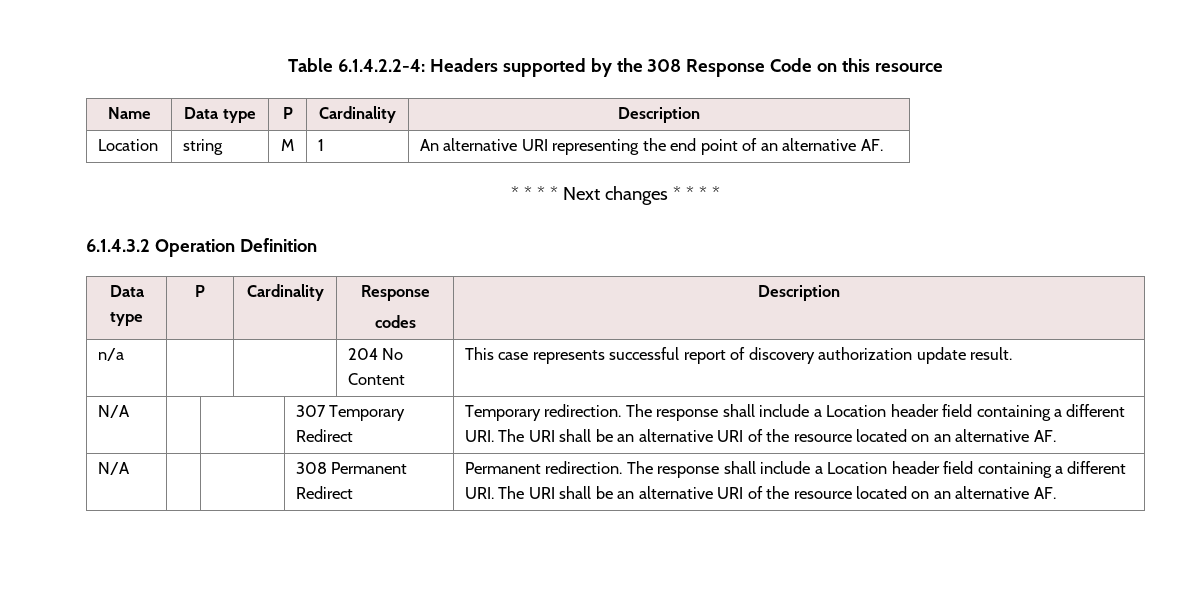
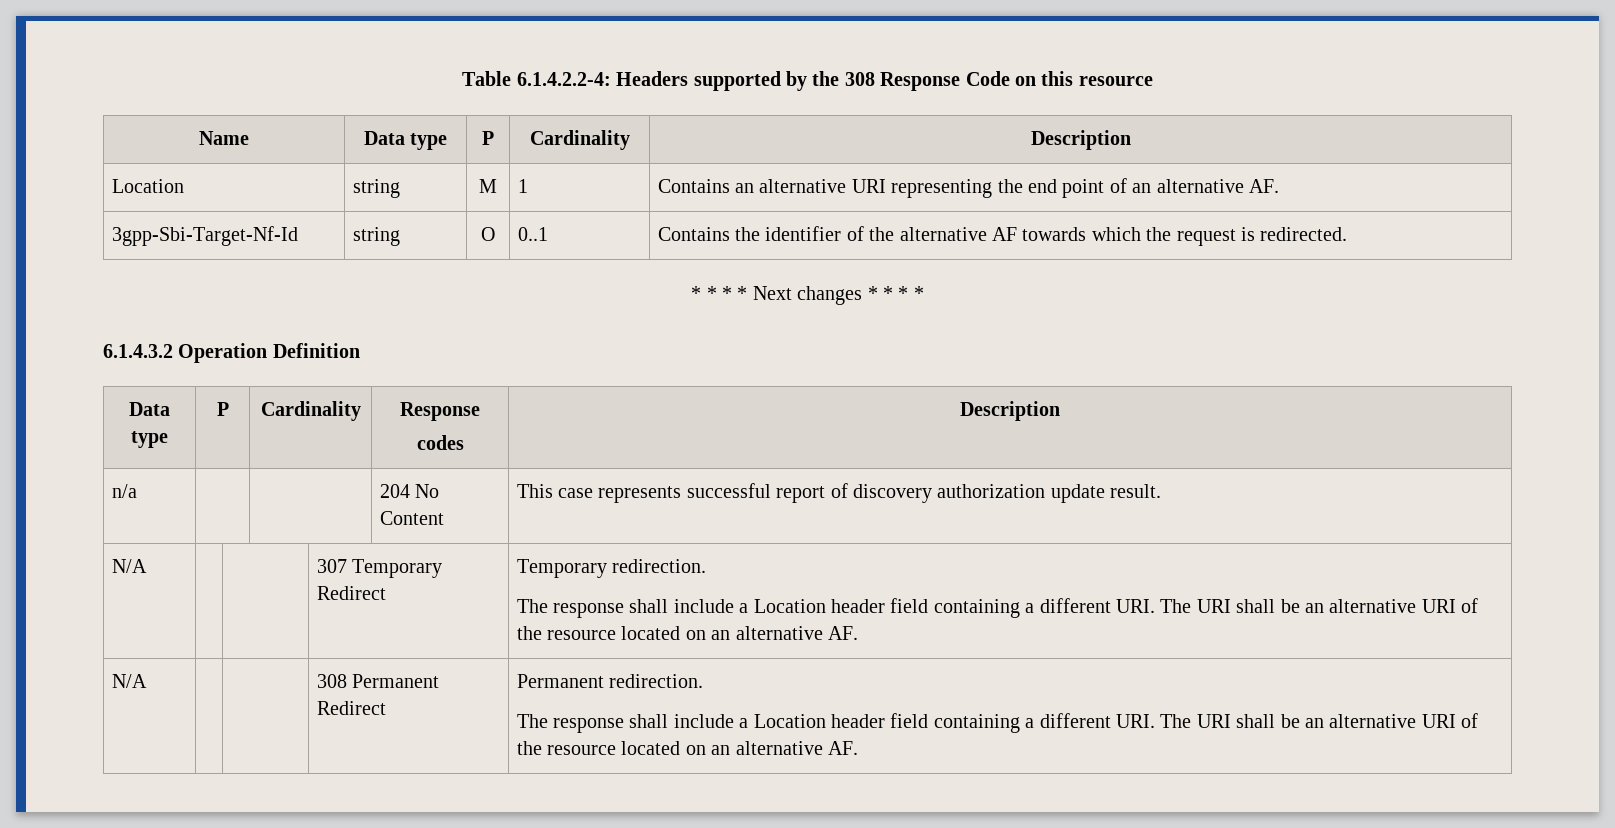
[420,139,440,151] An -> [657,179,754,193] Contains an
(883, 145) none -> [111,226,298,246] [352,227,400,246] [481,227,495,241] [517,227,548,241] [657,226,1348,246] // 3gpp-Sbi-Target-Nf-Id | string | O | 0..1 | Contains the identifier of the alternative AF towards which the request is redirected.
(622, 410) none -> (706, 566) //
(623, 467) none -> (703, 681) //

